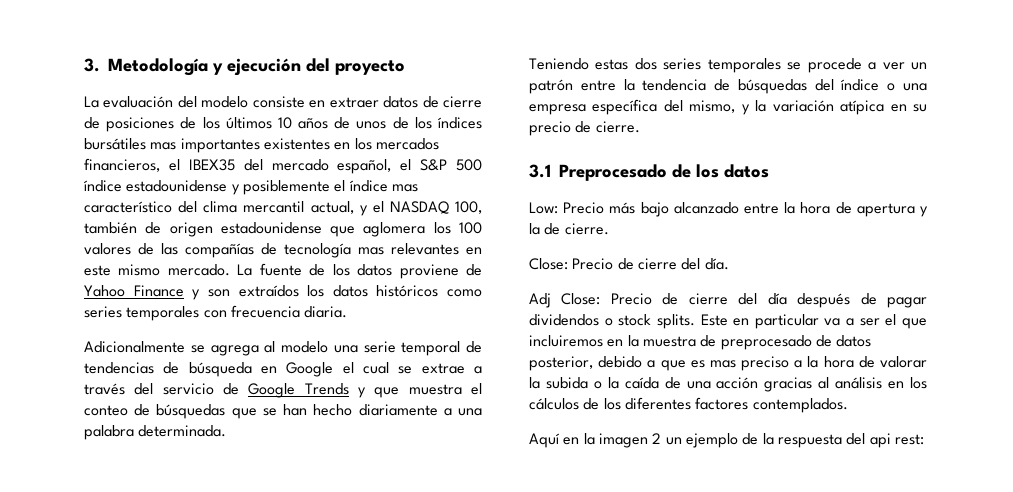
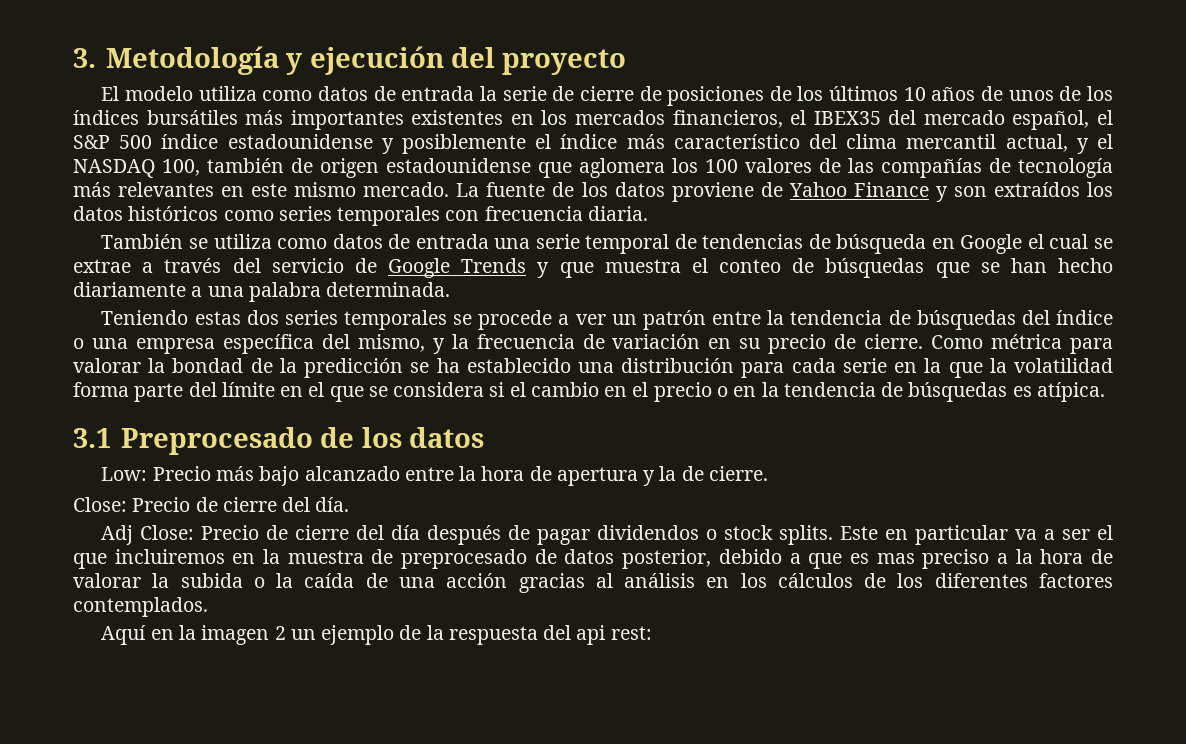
[84,96,419,108] La evaluación del modelo consiste en extraer datos -> [101,86,547,101] El modelo utiliza como datos de entrada la serie
[150,142,177,150] mas -> [245,110,284,125] más
[391,184,418,192] mas -> [626,134,665,149] más
[358,247,384,255] mas -> [73,182,111,197] más
[84,341,328,356] Adicionalmente se agrega al modelo -> [101,234,489,249] También se utiliza como datos de entrada
[772,100,885,115] variación atípica -> [476,334,701,349] frecuencia de variación
(640, 127) none -> [931,334,1114,354] [73,358,1113,378] [73,382,1105,402] Como métrica para valorar la bondad de la predicción se ha establecido una distribución para cada serie en la que la volatilidad forma parte del límite en el que se considera si el cambio en el precio o en la tendencia de búsquedas es atípica.

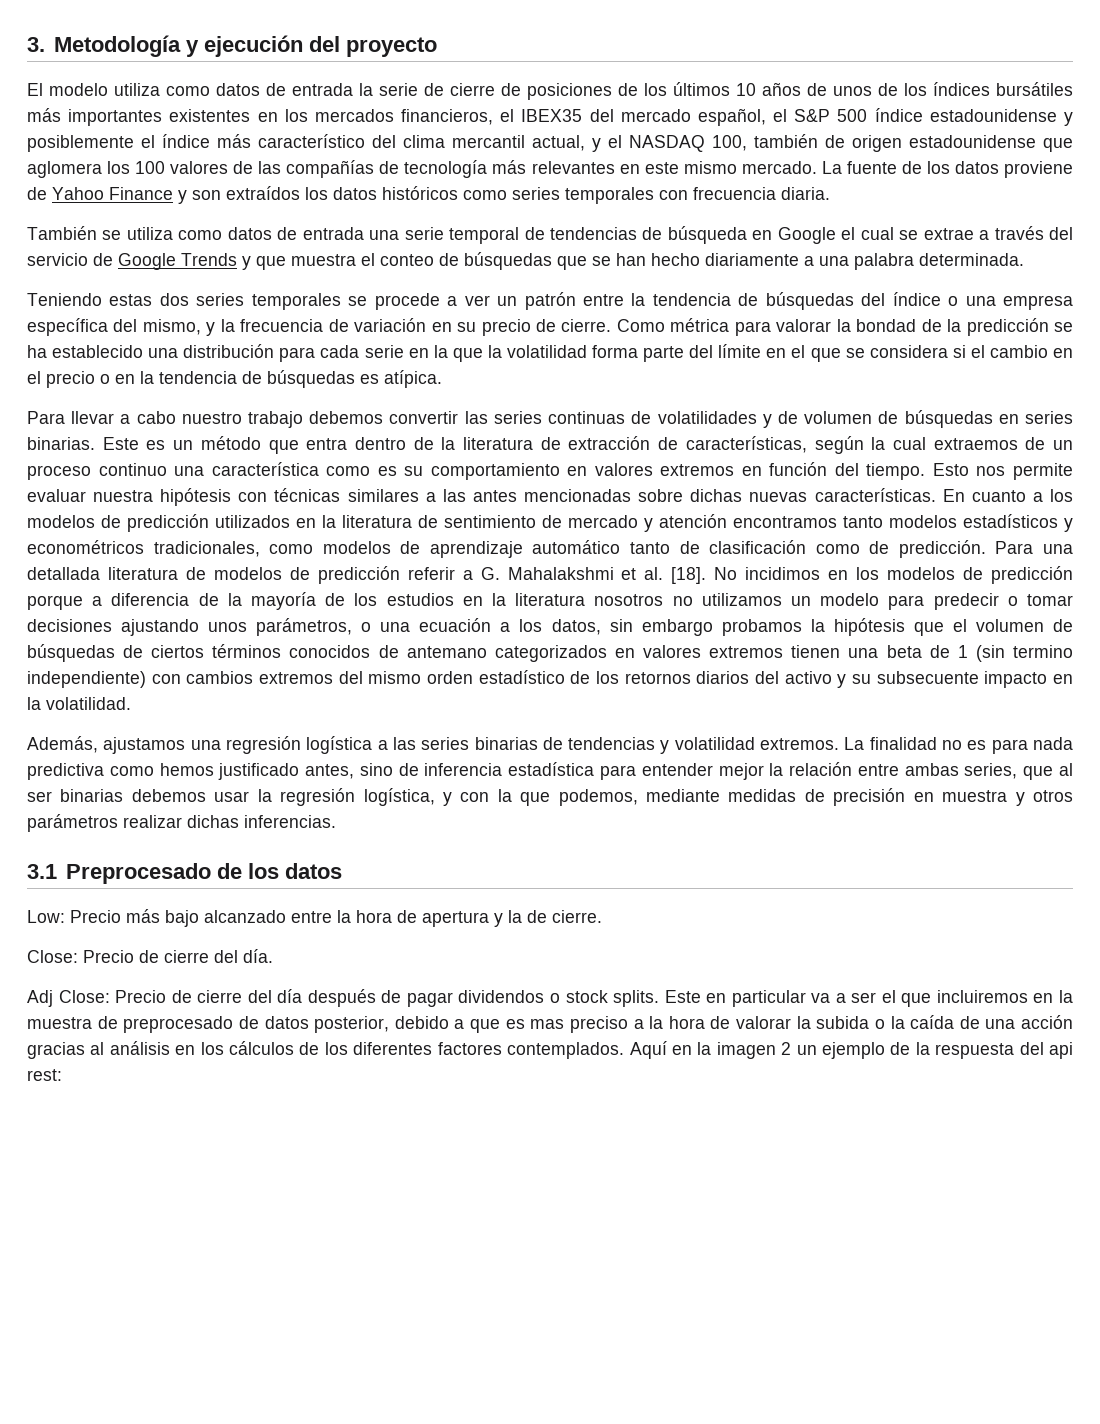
(1105, 392) none -> [27,410,1073,428] [27,436,1074,454] [27,462,1073,480] [27,488,1073,506] [27,514,1073,532] [27,540,1073,558] [27,566,1073,584] [27,592,1074,610] [27,618,1073,636] [27,644,1073,662] [27,670,1073,688] [27,697,131,710] [27,736,1073,754] [27,762,1074,780] [27,788,1074,806] [27,814,336,832] // Para llevar a cabo nuestro trabajo debemos convertir las series continuas de volatilidades y de volumen de búsquedas en series binarias. Este es un método que entra dentro de la literatura de extracción de características, según la cual extraemos de un proceso continuo una característica como es su comportamiento en valores extremos en función del tiempo. Esto nos permite evaluar nuestra hipótesis con técnicas similares a las antes mencionadas sobre dichas nuevas características. En cuanto a los modelos de predicción utilizados en la literatura de sentimiento de mercado y atención encontramos tanto modelos estadísticos y econométricos tradicionales, como modelos de aprendizaje automático tanto de clasificación como de predicción. Para una detallada literatura de modelos de predicción referir a G. Mahalakshmi et al. [18]. No incidimos en los modelos de predicción porque a diferencia de la mayoría de los estudios en la literatura nosotros no utilizamos un modelo para predecir o tomar decisiones ajustando unos parámetros, o una ecuación a los datos, sin embargo probamos la hipótesis que el volumen de búsquedas de ciertos términos conocidos de antemano categorizados en valores extremos tienen una beta de 1 (sin termino independiente) con cambios extremos del mismo orden estadístico de los retornos diarios del activo y su subsecuente impacto en la volatilidad. // Además, ajustamos una regresión logística a las series binarias de tendencias y volatilidad extremos. La finalidad no es para nada predictiva como hemos justificado antes, sino de inferencia estadística para entender mejor la relación entre ambas series, que al ser binarias debemos usar la regresión logística, y con la que podemos, mediante medidas de precisión en muestra y otros parámetros realizar dichas inferencias.
(208, 607) // -> (625, 1050) none

